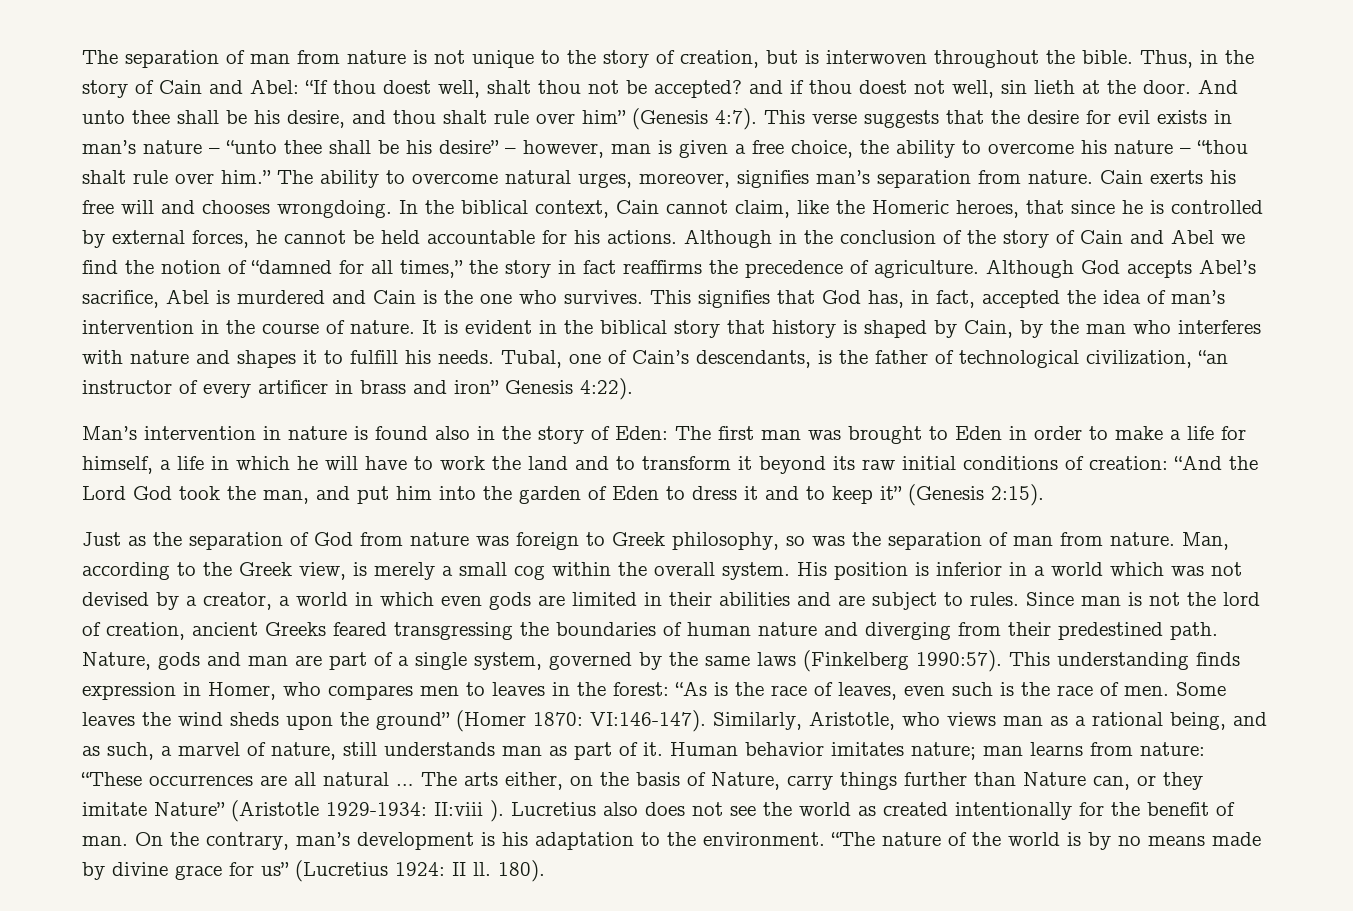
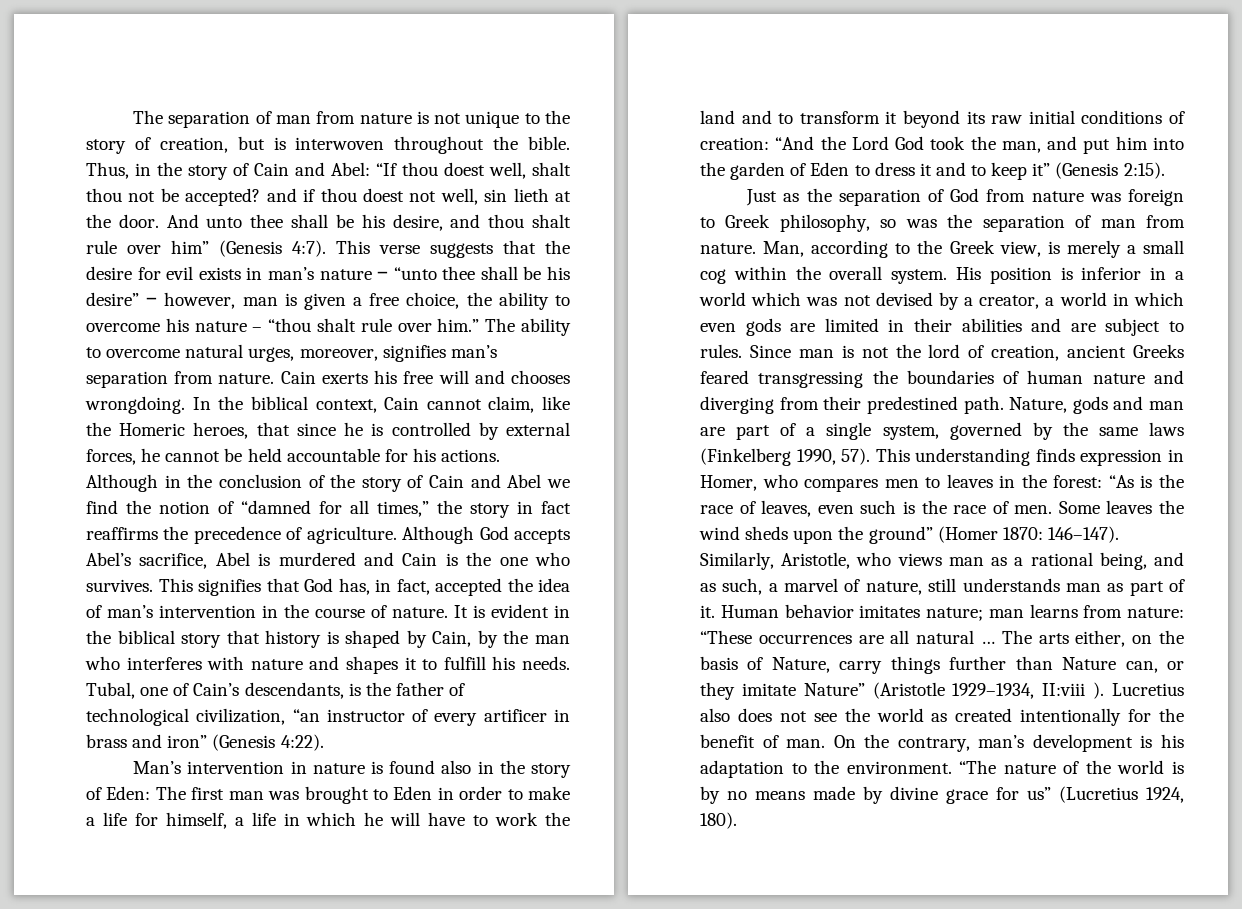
[505,380,573,394] Genesis -> [212,734,276,751] (Genesis
[916,650,1002,672] 1990:57). -> [796,448,871,465] 1990, 57).
[590,710,706,732] VI:146-147). -> [1047,526,1119,543] 146–147).
[326,802,427,816] 1929-1934: -> [952,683,1035,699] 1929–1934,
[395,862,491,876] 1924: II ll. -> [1146,787,1184,803] 1924,

